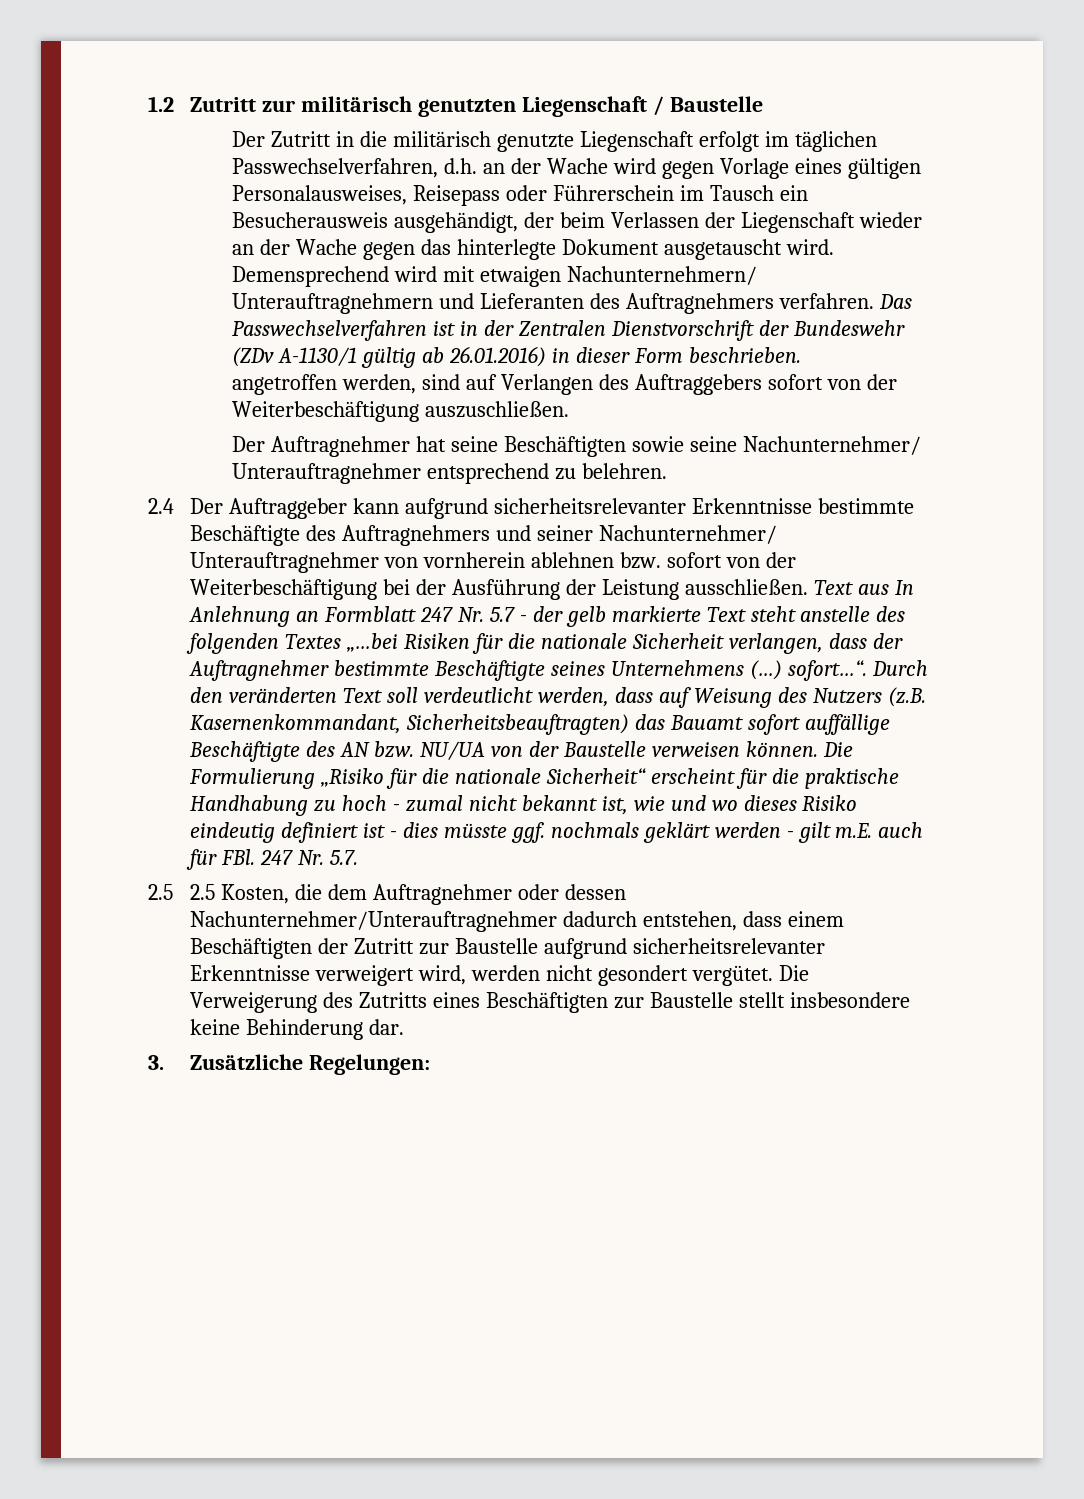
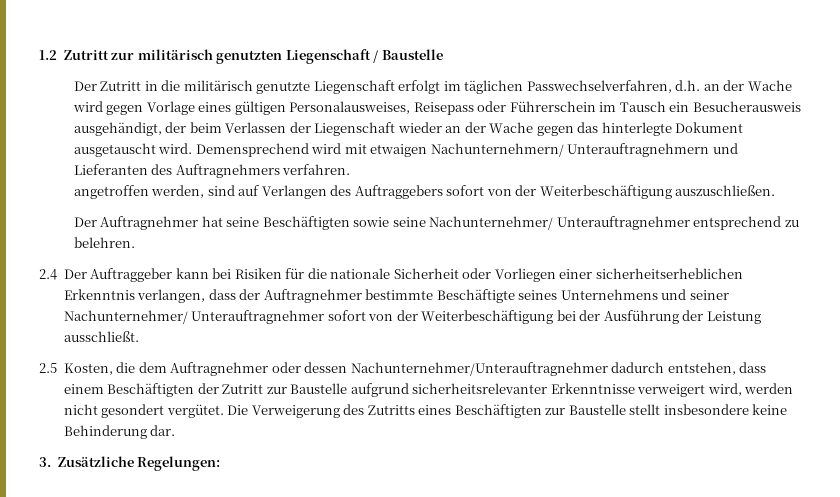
[879,294,913,309] [232,320,905,341] [232,346,801,368] Das Passwechselverfahren ist in der Zentralen Dienstvorschrift der Bundeswehr (ZDv A-1130/1 gültig ab 26.01.2016) in dieser Form beschrieben. -> (351, 169) none
[405,498,914,519] [190,525,777,546] [190,552,661,573] aufgrund sicherheitsrelevanter Erkenntnisse bestimmte Beschäftigte des Auftragnehmers und seiner Nachunternehmer/ Unterauftragnehmer von vornherein ablehnen bzw. -> [212,268,743,282] [63,289,729,303] [63,310,325,324] bei Risiken für die nationale Sicherheit oder Vorliegen einer sicherheitserheblichen Erkenntnis verlangen, dass der Auftragnehmer bestimmte Beschäftigte seines Unternehmens und seiner Nachunternehmer/ Unterauftragnehmer
[684,579,914,595] [189,606,906,627] [186,633,903,654] [189,660,928,681] [190,687,926,708] [190,714,890,735] [189,741,853,762] [189,768,899,789] [190,795,858,816] [190,822,924,843] [186,849,358,870] [148,884,216,900] ausschließen. Text aus In Anlehnung an Formblatt 247 Nr. 5.7 - der gelb markierte Text steht anstelle des folgenden Textes „…bei Risiken für die nationale Sicherheit verlangen, dass der Auftragnehmer bestimmte Beschäftigte seines Unternehmens (…) sofort…“. Durch den veränderten Text soll verdeutlicht werden, dass auf Weisung des Nutzers (z.B. Kasernenkommandant, Sicherheitsbeauftragten) das Bauamt sofort auffällige Beschäftigte des AN bzw. NU/UA von der Baustelle verweisen können. Die Formulierung „Risiko für die nationale Sicherheit“ erscheint für die praktische Handhabung zu hoch - zumal nicht bekannt ist, wie und wo dieses Risiko eindeutig definiert ist - dies müsste ggf. nochmals geklärt werden - gilt m.E. auch für FBl. 247 Nr. 5.7. // 2.5 2.5 -> [63,331,139,342] [39,363,57,373] ausschließt. // 2.5

